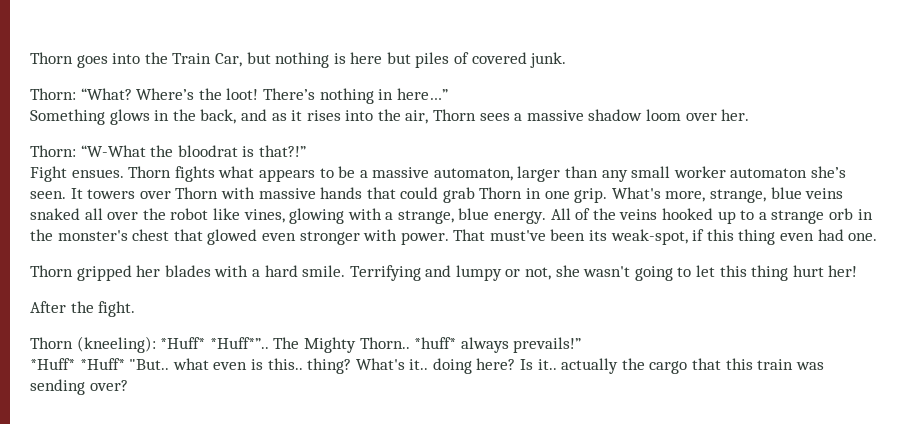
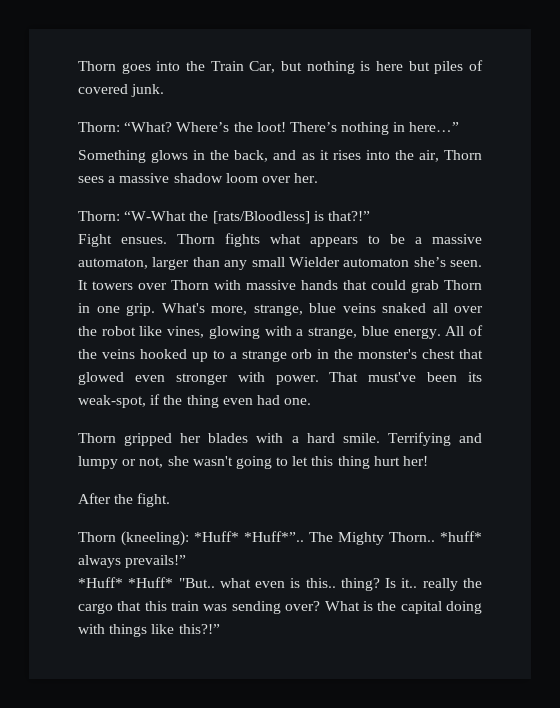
[177,145,238,157] bloodrat -> [212,211,310,224] [rats/Bloodless]
[673,166,726,178] worker -> [288,257,340,267] Wielder
[706,229,734,241] this -> [163,395,183,405] the
[355,358,516,374] What's it.. doing here? -> (380, 584) none
[561,358,619,374] actually -> [422,578,458,591] really
(128, 385) none -> [324,601,483,614] [78,624,220,637] What is the capital doing with things like this?!”

